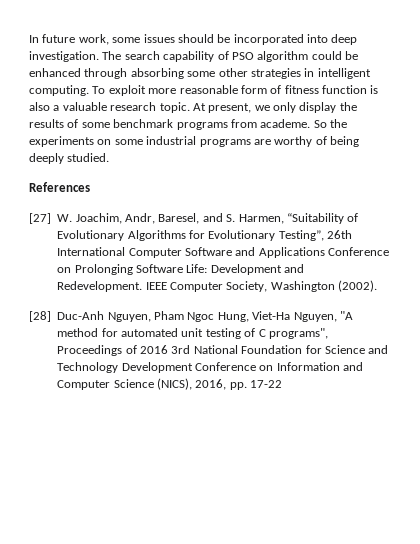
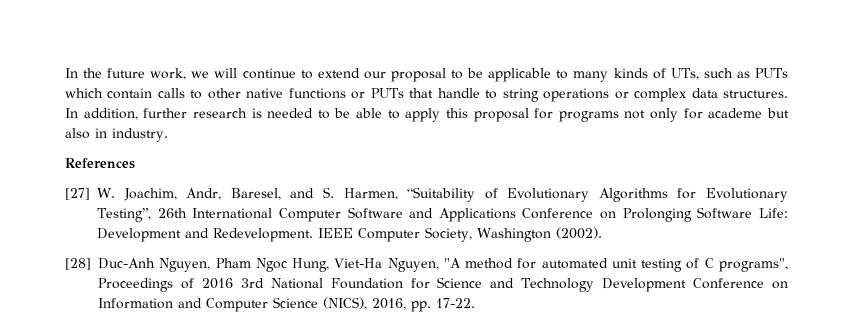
[29,35,39,43] In -> [65,68,103,78] In the
[112,34,358,45] [29,51,358,62] [29,68,371,79] [29,85,379,96] [29,102,357,113] [29,119,347,130] [29,136,359,147] [29,153,110,164] some issues should be incorporated into deep investigation. The search capability of PSO algorithm could be enhanced through absorbing some other strategies in intelligent computing. To exploit more reasonable form of fitness function is also a valuable research topic. At present, we only display the results of some benchmark programs from academe. So the experiments on some industrial programs are worthy of being deeply studied. -> [191,68,789,82] [65,88,788,102] [65,108,790,122] [65,128,168,142] we will continue to extend our proposal to be applicable to many kinds of UTs, such as PUTs which contain calls to other native functions or PUTs that handle to string operations or complex data structures. In addition, further research is needed to be able to apply this proposal for programs not only for academe but also in industry.
[250,380,283,388] 17-22 -> [436,298,475,308] 17-22.

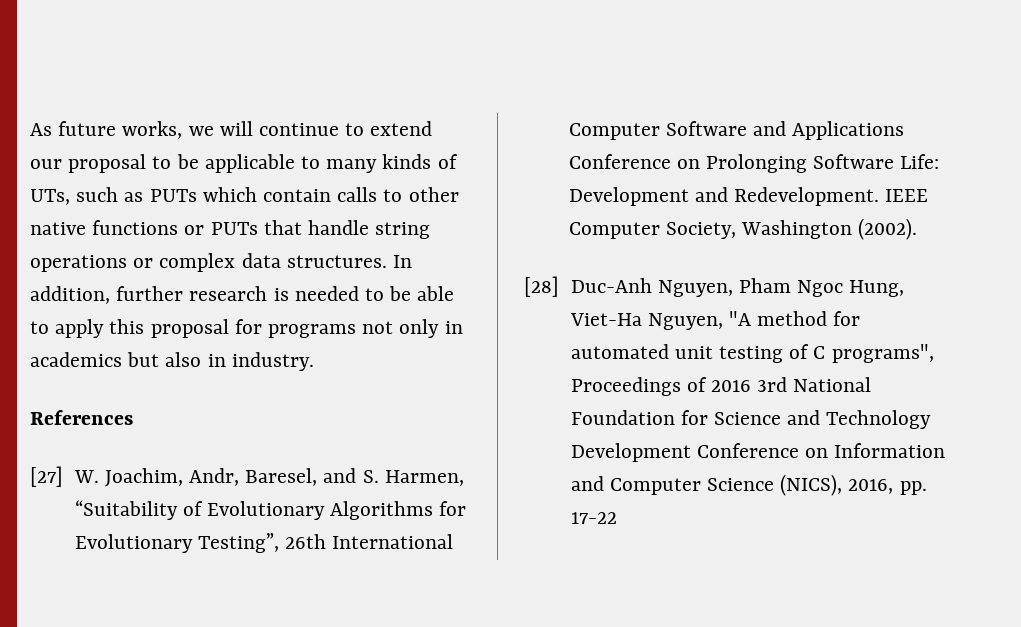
[65,68,187,80] In the future work, -> [30,121,183,139] As future works,
[485,90,498,99] to -> (370, 227) none
[683,108,763,119] for academe -> [444,321,463,334] [30,352,122,367] in academics
[436,298,475,308] 17-22. -> [570,512,617,524] 17-22

